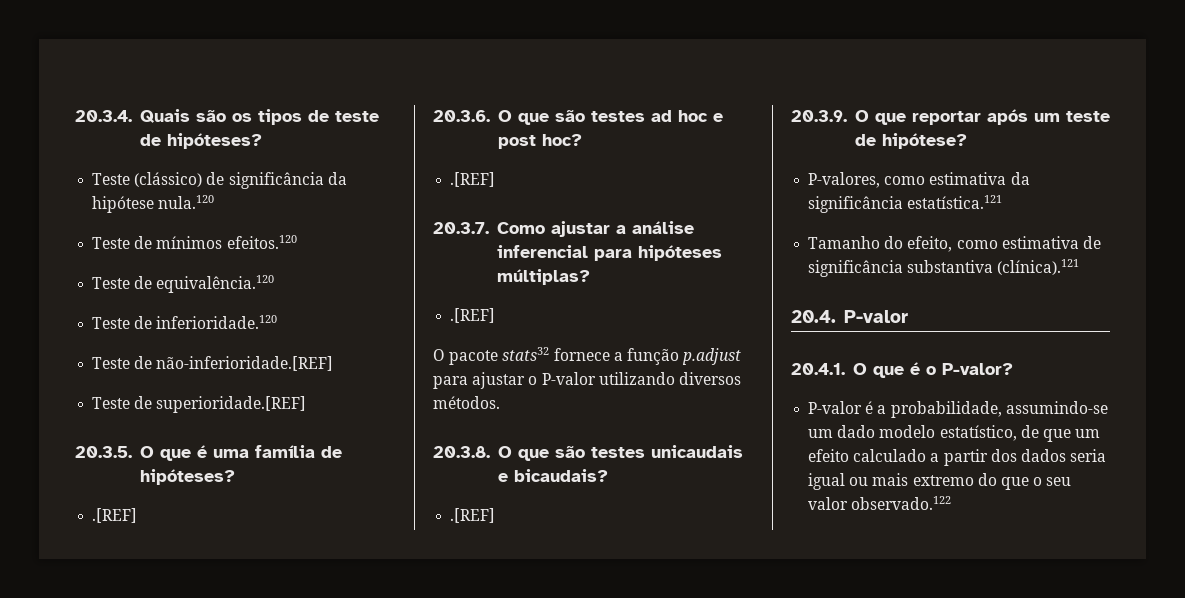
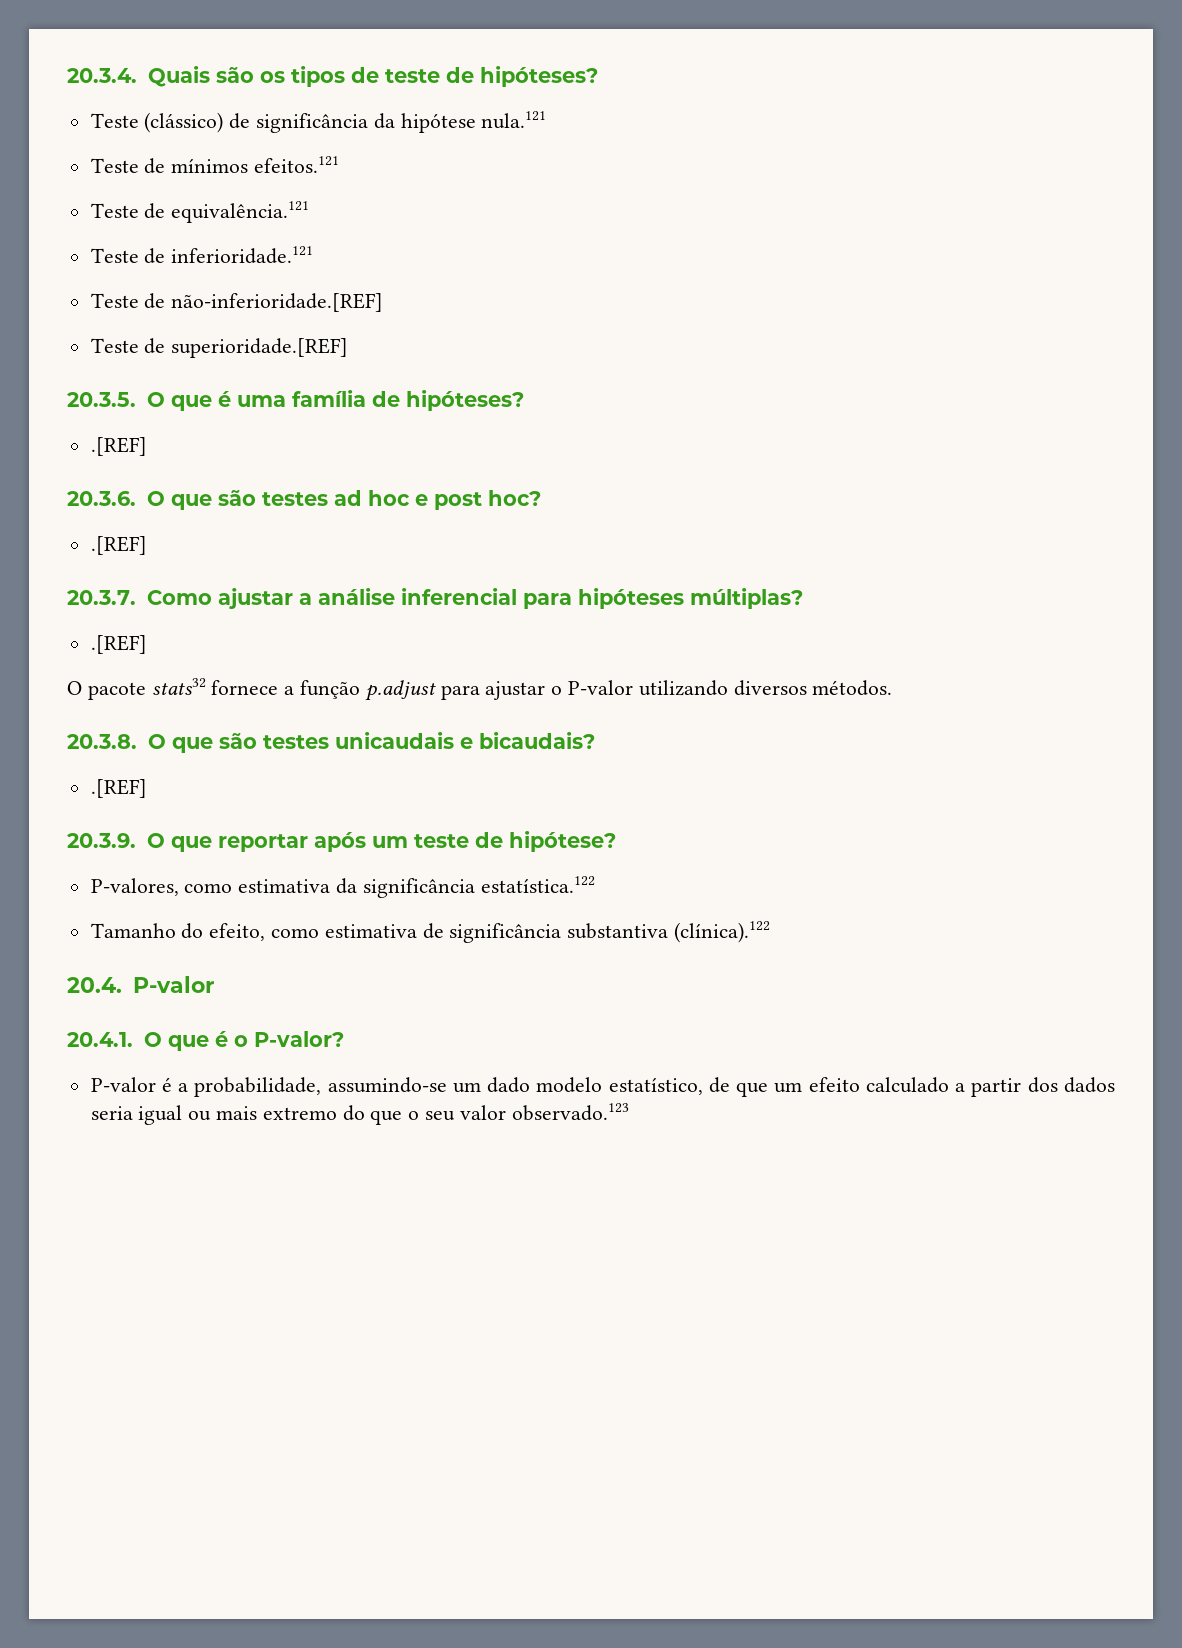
[158,195,215,209] nula.120 -> [481,111,547,129] nula.121
[226,235,297,249] [92,275,275,293] [92,315,278,329] efeitos.120 // Teste de equivalência.120 // Teste de inferioridade.120 -> [254,156,340,173] [90,201,310,223] [90,246,314,264] efeitos.121 // Teste de equivalência.121 // Teste de inferioridade.121
[907,195,1003,209] estatística.121 -> [480,876,595,893] estatística.122
[997,259,1080,275] (clínica).121 -> [674,921,771,943] (clínica).122
[851,496,952,510] observado.122 -> [511,1103,629,1121] observado.123

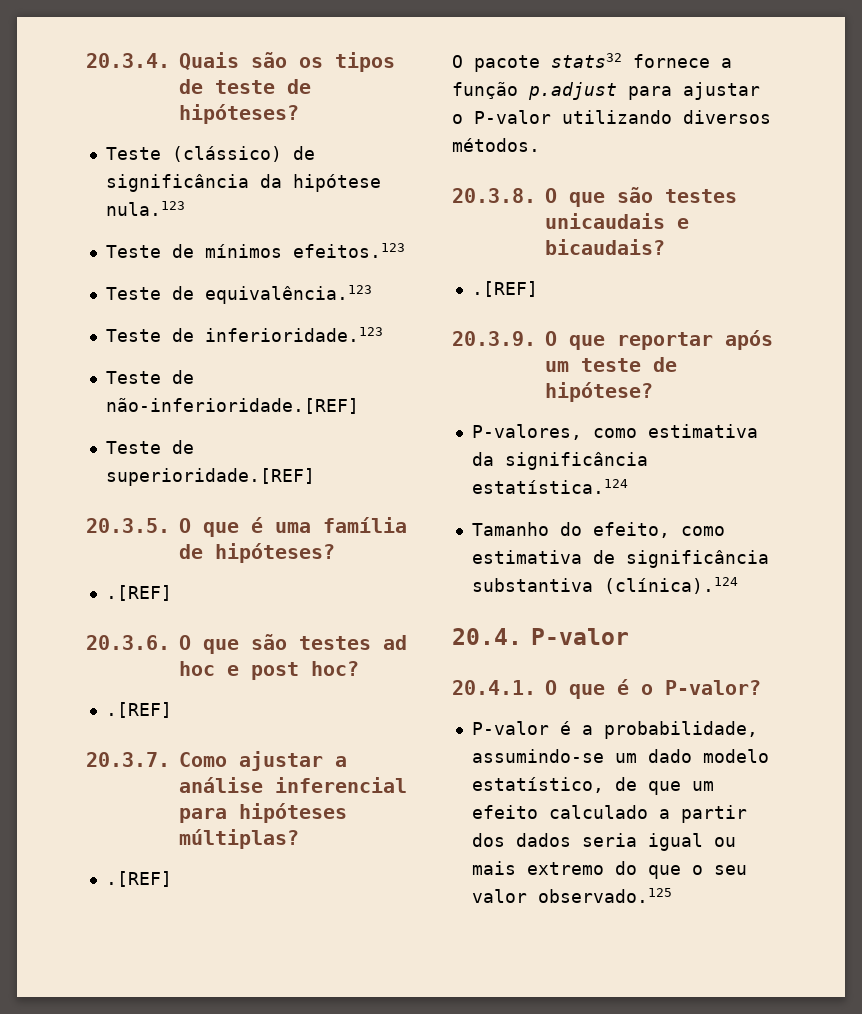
[481,111,547,129] nula.121 -> [105,201,185,216] nula.123
[254,156,340,173] [90,201,310,223] [90,246,314,264] efeitos.121 // Teste de equivalência.121 // Teste de inferioridade.121 -> [292,243,405,258] [105,285,372,304] [105,327,383,342] efeitos.123 // Teste de equivalência.123 // Teste de inferioridade.123
[480,876,595,893] estatística.122 -> [471,479,628,494] estatística.124
[674,921,771,943] (clínica).122 -> [603,577,738,594] (clínica).124
[511,1103,629,1121] observado.123 -> [537,888,672,903] observado.125

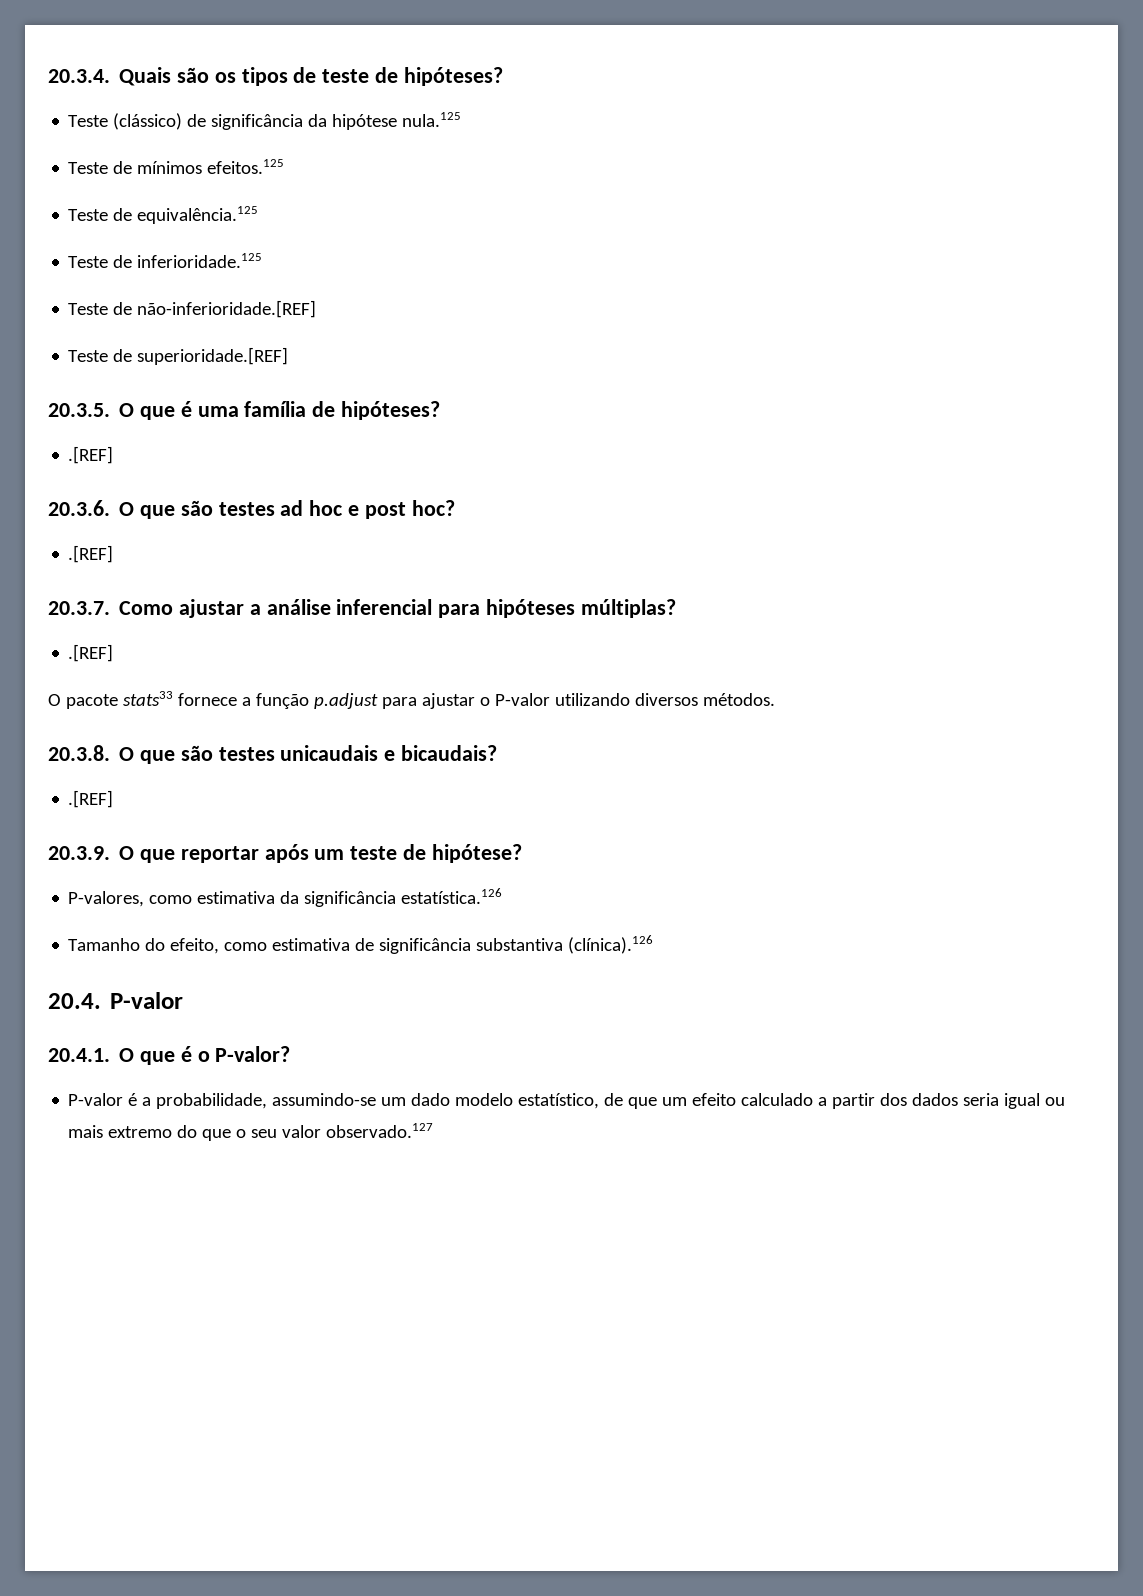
[105,201,185,216] nula.123 -> [402,112,462,127] nula.125
[292,243,405,258] [105,285,372,304] [105,327,383,342] efeitos.123 // Teste de equivalência.123 // Teste de inferioridade.123 -> [207,159,285,174] [68,206,259,224] [68,253,263,268] efeitos.125 // Teste de equivalência.125 // Teste de inferioridade.125
[551,53,622,68] stats32 -> [122,691,173,706] stats33
[471,479,628,494] estatística.124 -> [401,888,503,904] estatística.126
[603,577,738,594] (clínica).124 -> [568,935,654,954] (clínica).126
[537,888,672,903] observado.125 -> [326,1123,434,1138] observado.127

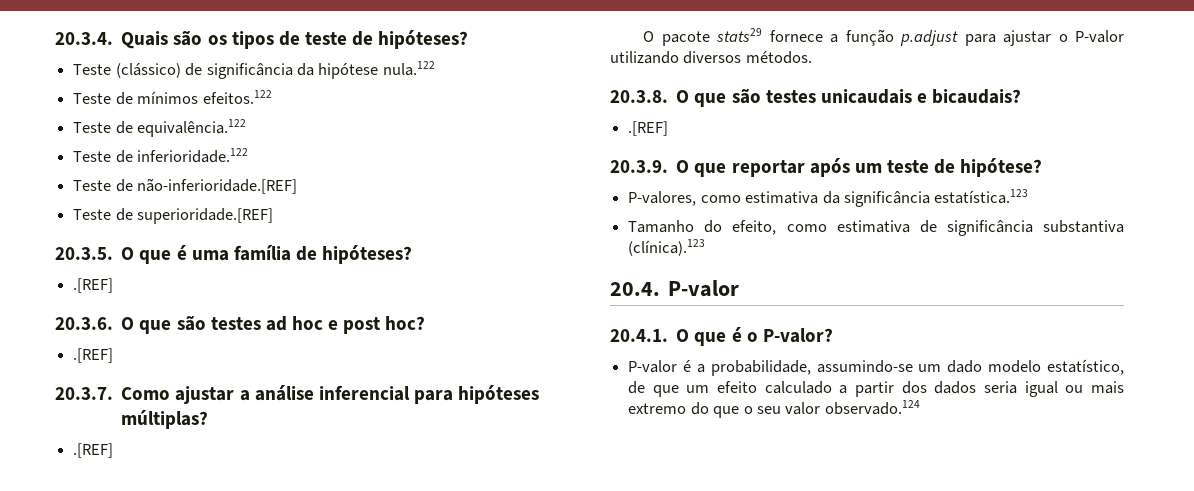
[402,112,462,127] nula.125 -> [382,61,435,76] nula.122
[207,159,285,174] [68,206,259,224] [68,253,263,268] efeitos.125 // Teste de equivalência.125 // Teste de inferioridade.125 -> [202,90,272,104] [73,119,247,137] [73,148,249,163] efeitos.122 // Teste de equivalência.122 // Teste de inferioridade.122
[122,691,173,706] stats33 -> [716,28,763,42] stats29
[401,888,503,904] estatística.126 -> [934,189,1029,204] estatística.123
[568,935,654,954] (clínica).126 -> [628,239,706,256] (clínica).123
[326,1123,434,1138] observado.127 -> [824,400,920,415] observado.124

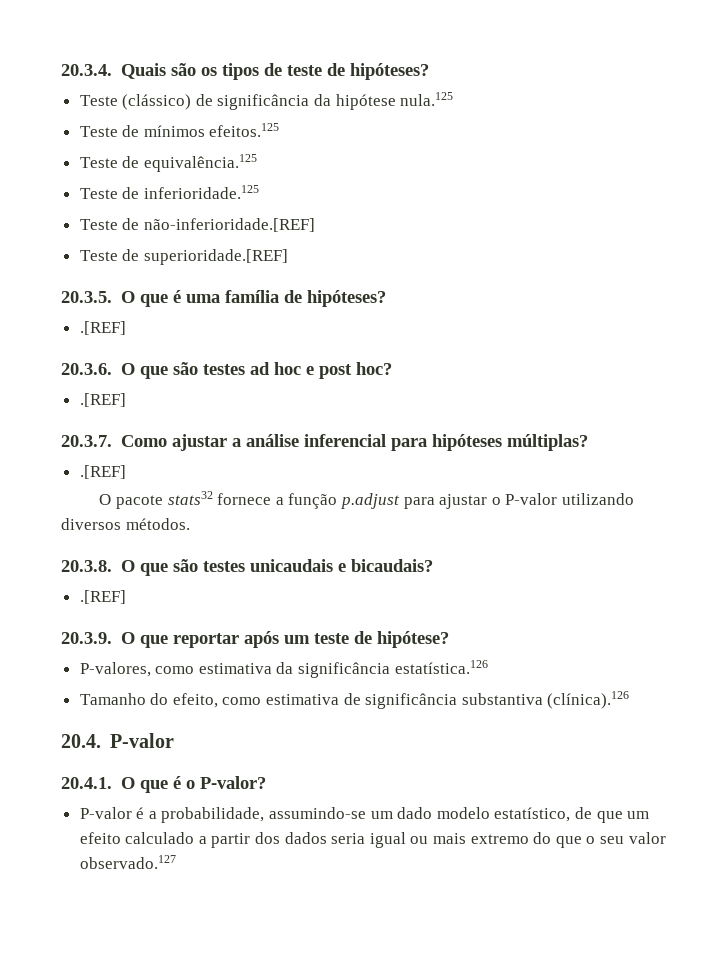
[382,61,435,76] nula.122 -> [400,92,454,106] nula.125
[202,90,272,104] [73,119,247,137] [73,148,249,163] efeitos.122 // Teste de equivalência.122 // Teste de inferioridade.122 -> [209,123,280,137] [79,154,257,172] [79,185,259,199] efeitos.125 // Teste de equivalência.125 // Teste de inferioridade.125
[716,28,763,42] stats29 -> [167,491,213,505] stats32
[934,189,1029,204] estatística.123 -> [394,660,488,674] estatística.126
[628,239,706,256] (clínica).123 -> [547,691,630,709] (clínica).126
[824,400,920,415] observado.124 -> [79,855,176,869] observado.127

